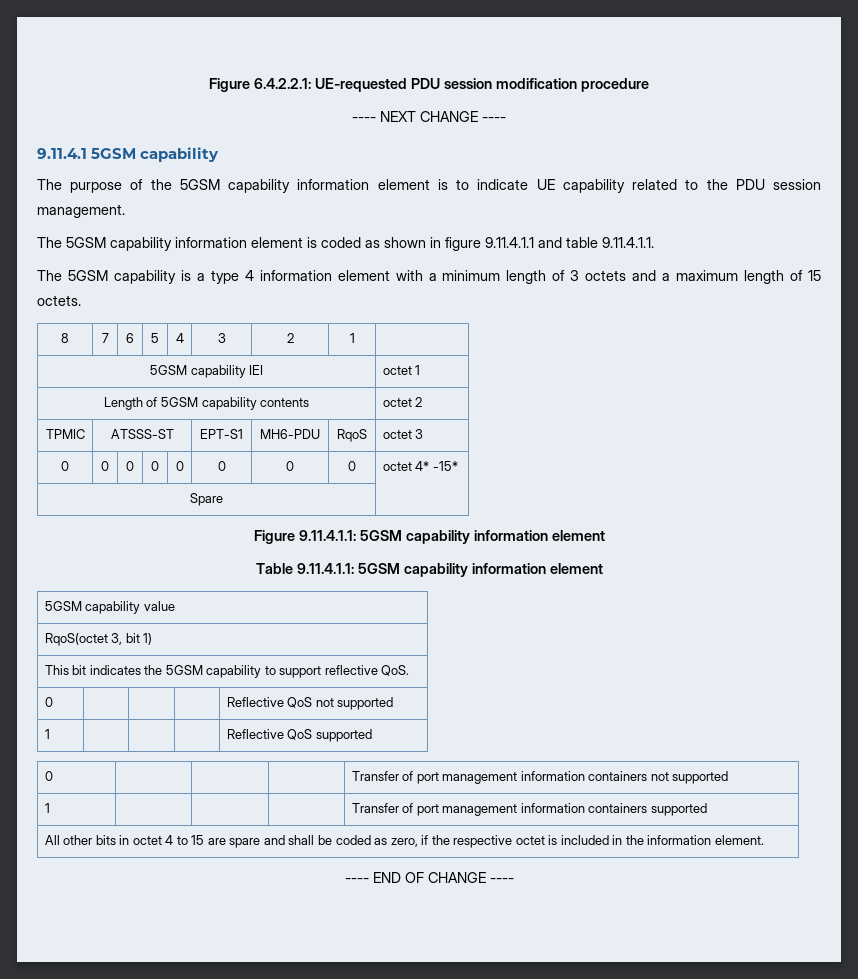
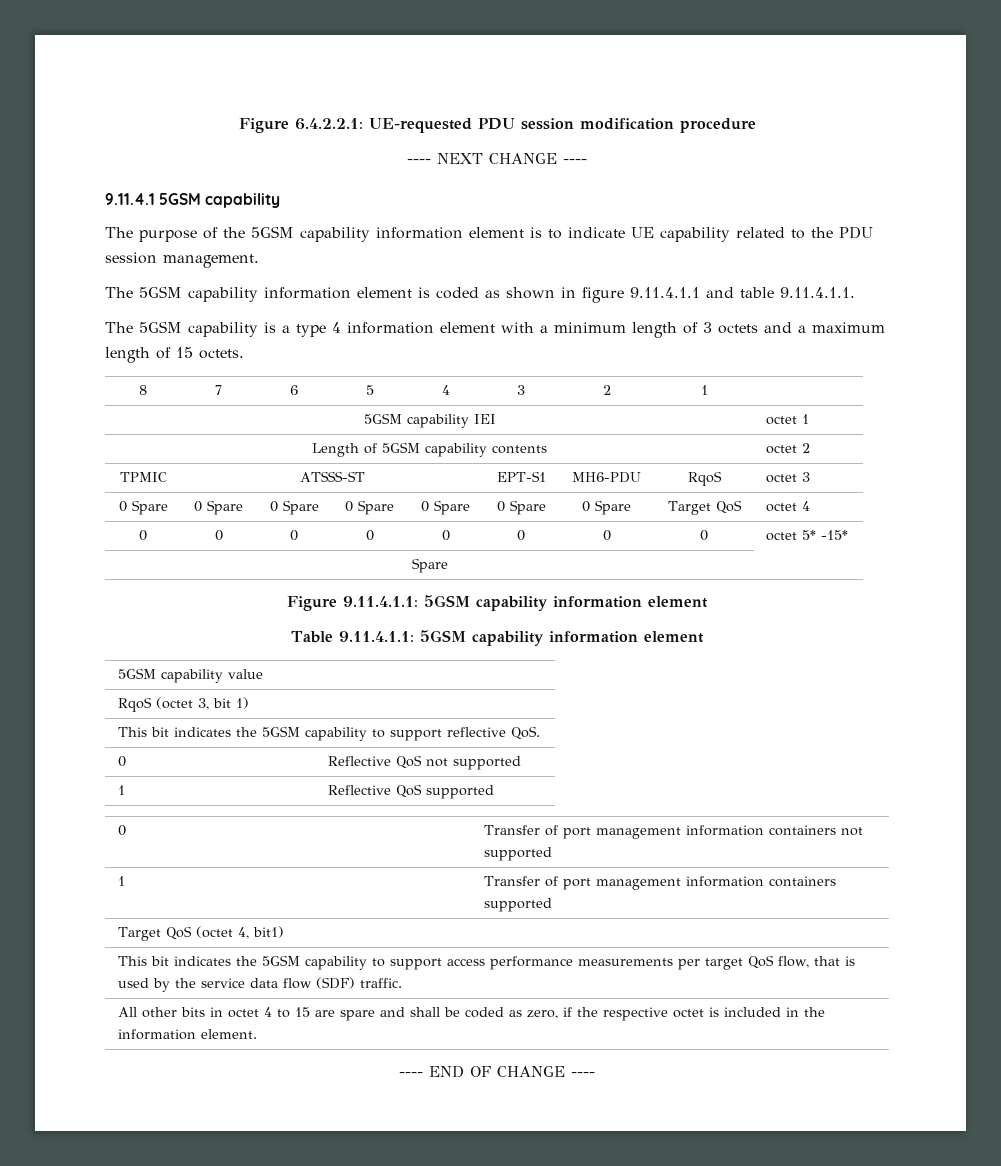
(424, 434) none -> [118,500,168,515] [194,500,243,515] [269,500,319,515] [345,500,394,515] [421,500,470,515] [496,500,546,515] [582,500,631,515] [667,500,742,515] [765,501,810,512] // 0 Spare | 0 Spare | 0 Spare | 0 Spare | 0 Spare | 0 Spare | 0 Spare | Target QoS | octet 4
[415,461,430,471] 4* -> [801,530,816,540] 5*
[44,633,108,646] RqoS(octet -> [117,697,193,712] RqoS (octet
(707, 809) none -> [117,926,284,941] [117,955,855,970] [117,977,402,992] // Target QoS (octet 4, bit1) // This bit indicates the 5GSM capability to support access performance measurements per target QoS flow, that is used by the service data flow (SDF) traffic.

